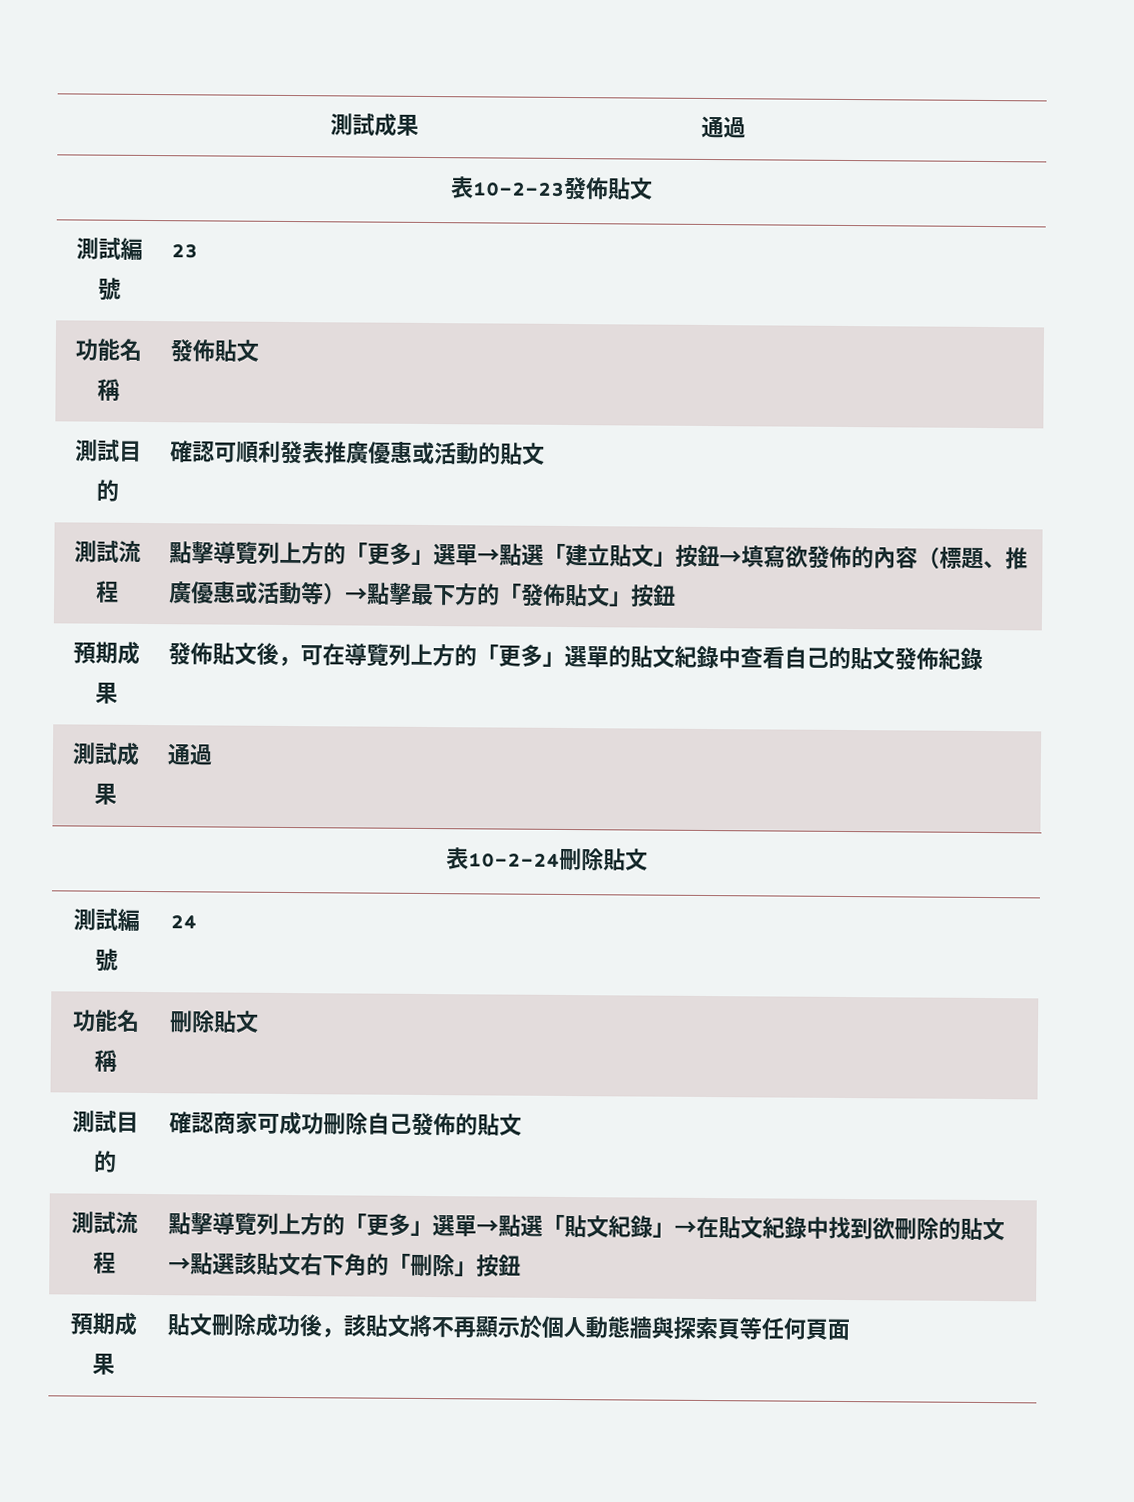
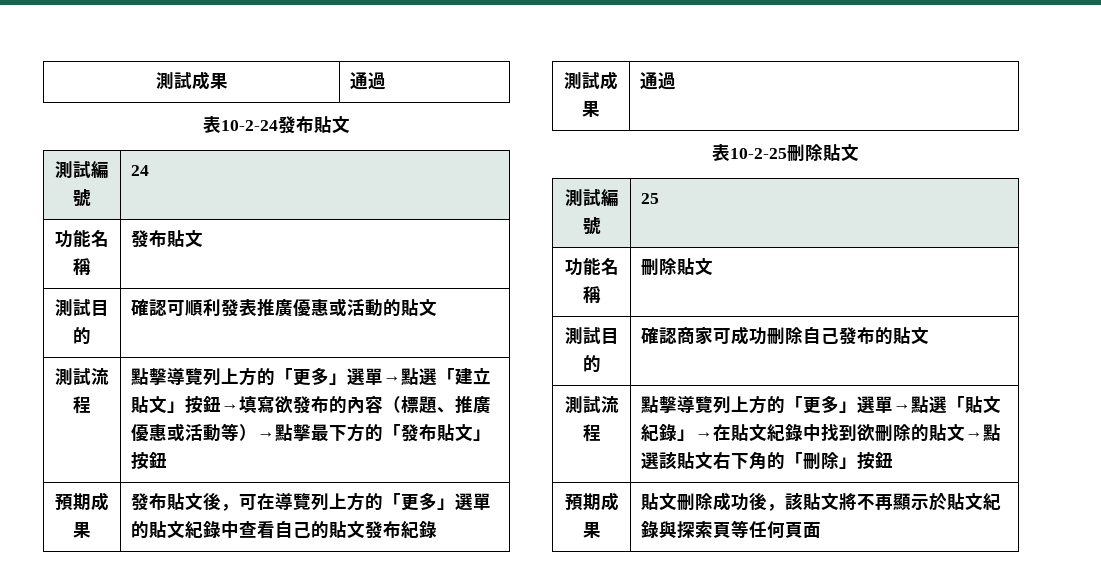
[330,113,419,137] [701,115,747,139] [450,176,653,201] [75,237,143,261] [97,277,121,301] [171,244,199,259] 測試成果 | 通過 // 表10-2-23發佈貼文 // 測試編號 | 23 -> [155,71,228,90] [349,72,386,90] [203,116,350,134] [55,161,109,179] [73,189,91,207] [130,165,149,176] 測試成果 | 通過 // 表10-2-24發布貼文 // 測試編號 | 24
[192,339,216,362] 佈 -> [148,230,167,247] 布
[829,545,853,569] 佈 -> [310,396,329,413] 布
[543,583,567,606] 佈 -> [418,424,437,441] 布
[190,642,214,665] 佈 -> [148,493,167,510] 布
[916,647,940,670] 佈 -> [382,521,401,538] 布
[468,852,560,868] 10-2-24 -> [730,148,787,159] 10-2-25
[170,915,198,929] 24 -> [640,193,659,204] 25
[433,1113,457,1136] 佈 -> [856,327,875,344] 布
[541,1315,653,1339] 個人動態牆 -> [946,493,1001,511] [640,521,659,538] 貼文紀錄

